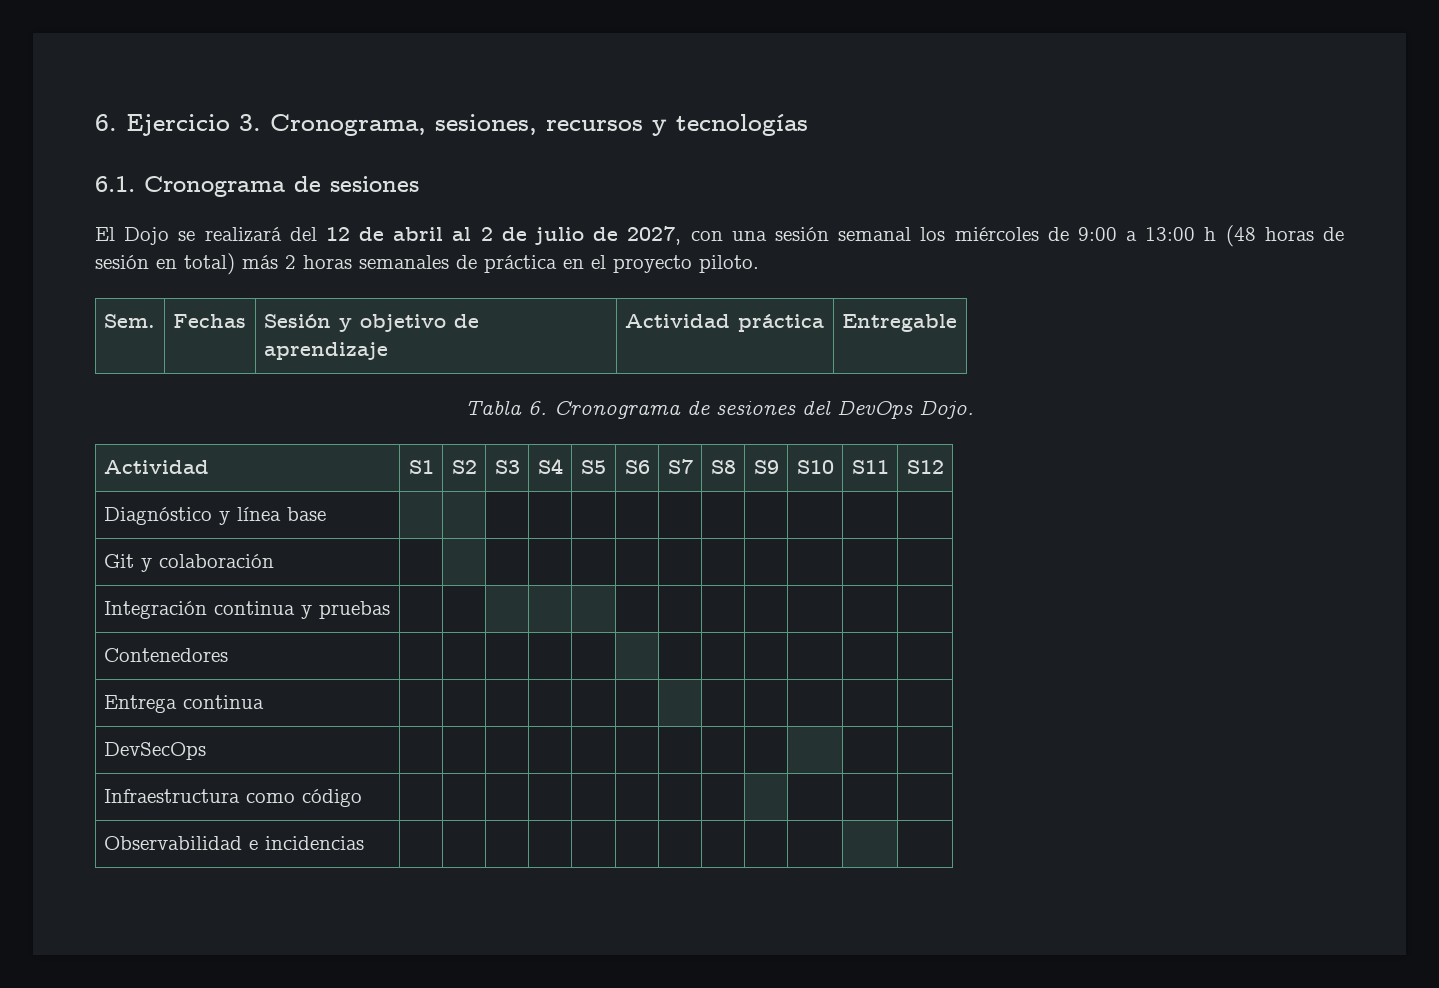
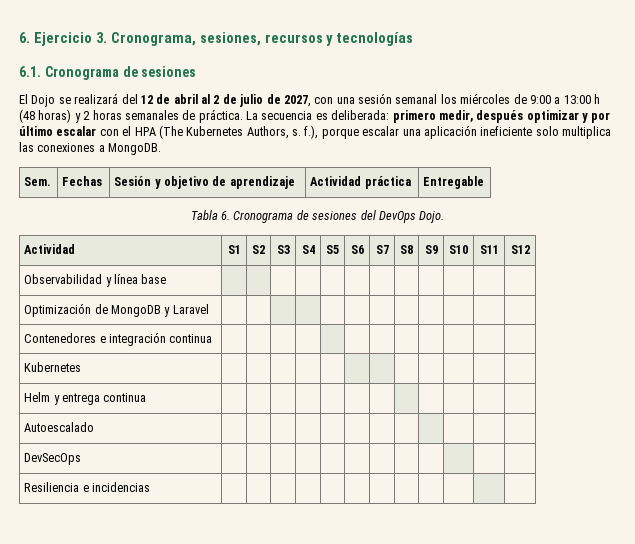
[1264,227,1345,241] [95,253,759,275] horas de sesión en total) más 2 horas semanales de práctica en el proyecto piloto. -> [38,109,611,123] [19,125,611,139] [19,142,162,155] horas) y 2 horas semanales de práctica. La secuencia es deliberada: primero medir, después optimizar y por último escalar con el HPA (The Kubernetes Authors, s. f.), porque escalar una aplicación ineficiente solo multiplica las conexiones a MongoDB.
[103,507,212,525] Diagnóstico -> [24,274,103,284] Observabilidad
[103,554,274,572] [103,601,390,619] [103,648,228,662] [103,695,264,713] Git y colaboración | | | | | | | | | | | | // Integración continua y pruebas | | | | | | | | | | | | // Contenedores | | | | | | | | | | | | // Entrega continua | | | | | | | | | | | | -> [24,303,209,317] [24,332,213,346] [24,362,82,372] [24,392,147,405] [24,422,95,432] Optimización de MongoDB y Laravel | | | | | | | | | | | | // Contenedores e integración continua | | | | | | | | | | | | // Kubernetes | | | | | | | | | | | | // Helm y entrega continua | | | | | | | | | | | | // Autoescalado | | | | | | | | | | | |
[103,789,362,807] [103,836,242,850] Infraestructura como código | | | | | | | | | | | | // Observabilidad -> [24,482,80,492] Resiliencia

